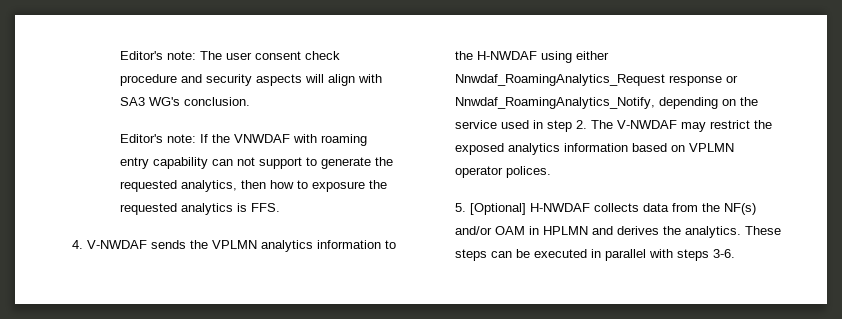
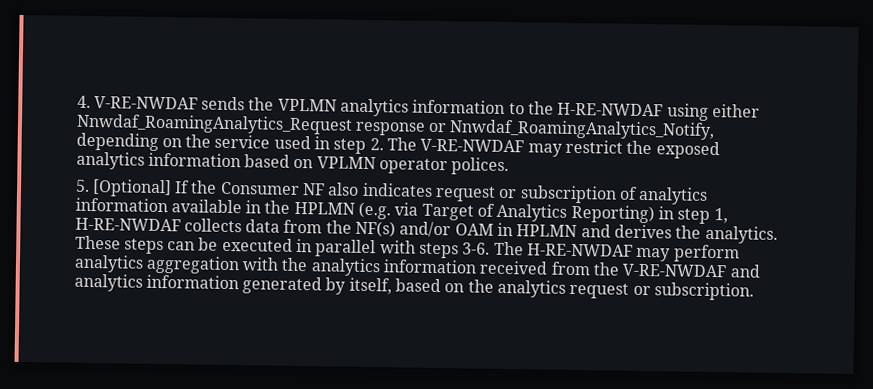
[120,51,341,60] [120,74,383,86] [120,97,251,106] [120,134,368,146] [120,157,394,169] [120,180,388,192] [120,203,281,215] [72,240,148,249] Editor's note: The user consent check procedure and security aspects will align with SA3 WG's conclusion. // Editor's note: If the VNWDAF with roaming entry capability can not support to generate the requested analytics, then how to exposure the requested analytics is FFS. // 4. V-NWDAF -> [76,95,198,110] 4. V-RE-NWDAF
[477,51,538,60] H-NWDAF -> [557,102,664,117] H-RE-NWDAF
[617,120,678,129] V-NWDAF -> [420,138,525,153] V-RE-NWDAF
[530,203,591,212] H-NWDAF -> [174,180,709,205] [74,197,728,224] [74,217,181,232] If the Consumer NF also indicates request or subscription of analytics information available in the HPLMN (e.g. via Target of Analytics Reporting) in step 1, H-RE-NWDAF
(736, 253) none -> [493,241,740,263] [73,254,761,278] [73,273,755,301] The H-RE-NWDAF may perform analytics aggregation with the analytics information received from the V-RE-NWDAF and analytics information generated by itself, based on the analytics request or subscription.

